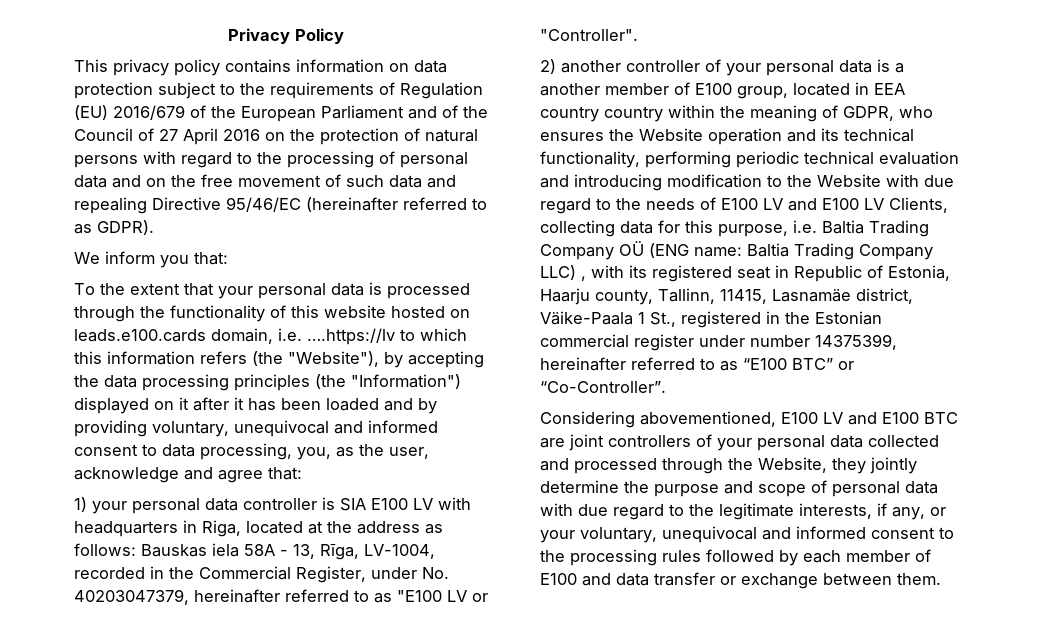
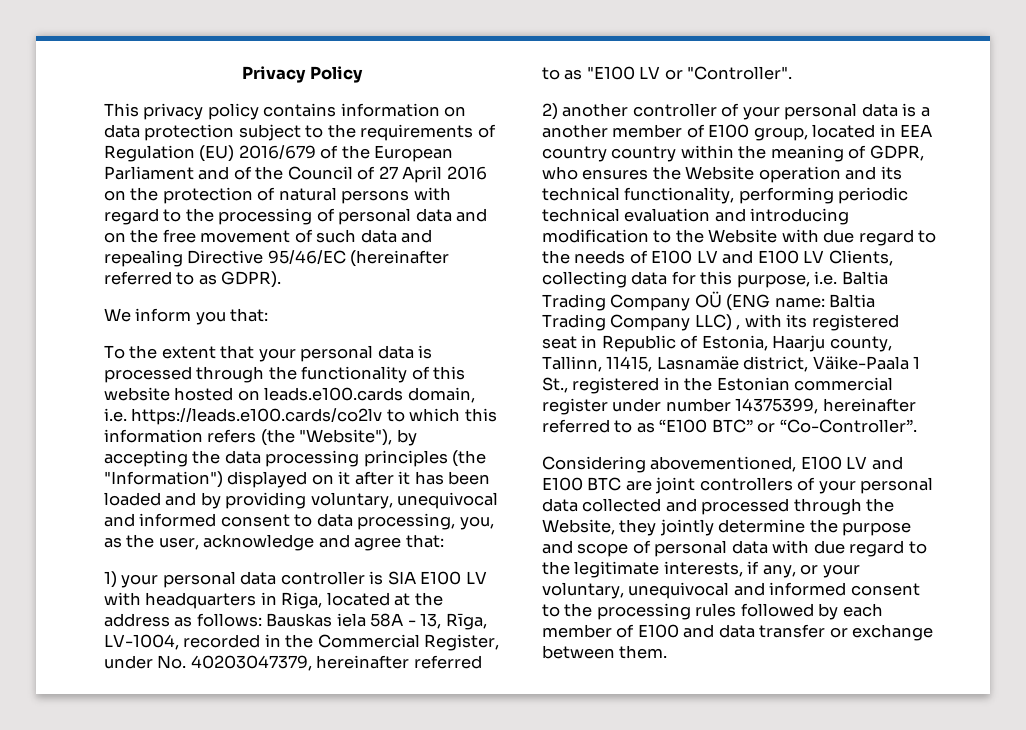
[307,328,395,345] ….https://lv -> [131,408,383,425] https://leads.e100.cards/co2lv

